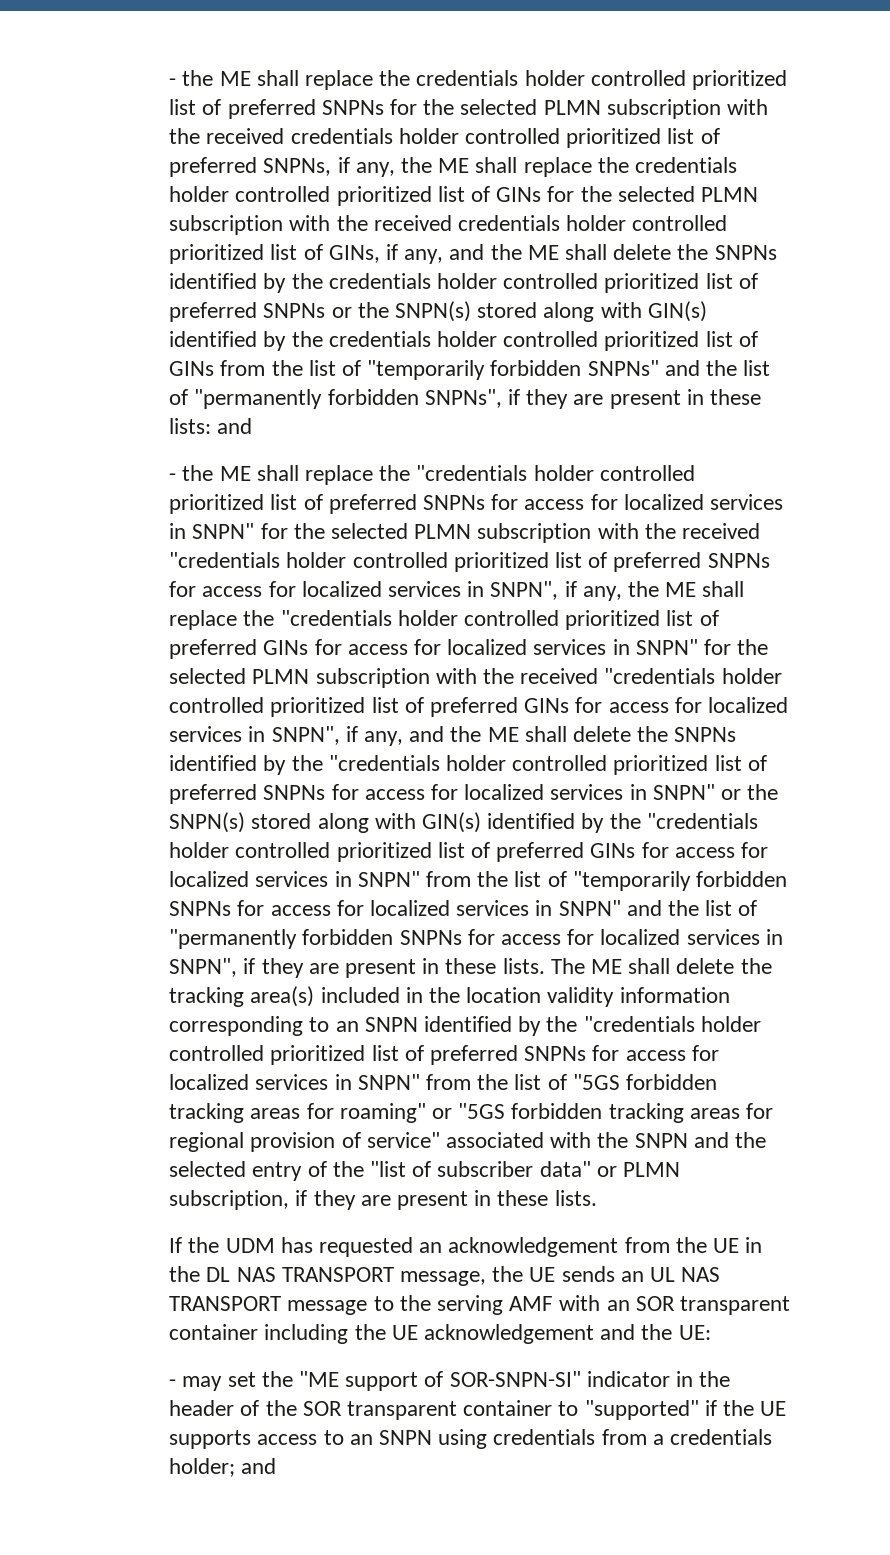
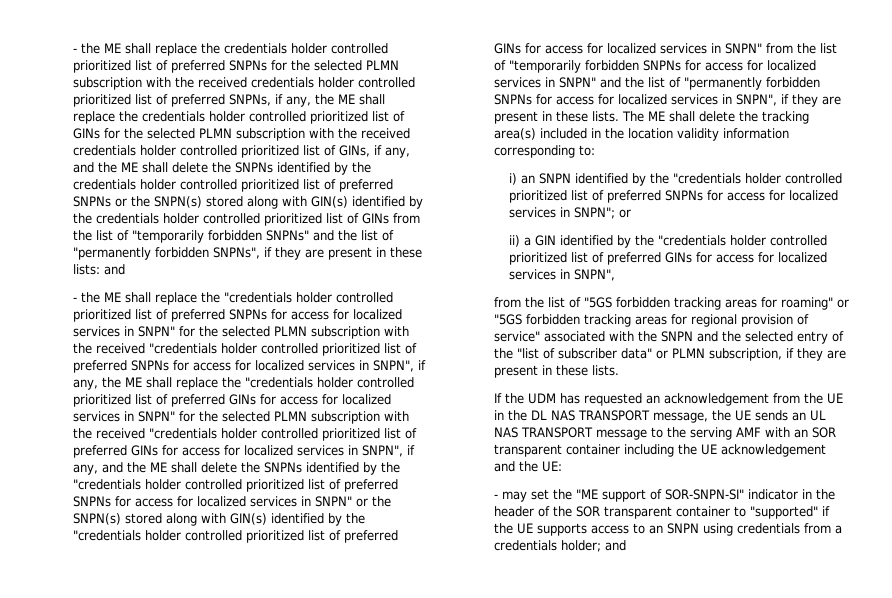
[309,1017,330,1032] to -> [578,145,595,156] [508,173,517,185] to: // i)
[357,1074,420,1090] SNPN" -> [573,207,631,219] [508,235,827,248] [508,252,827,265] [508,269,615,281] SNPN"; or // ii) a GIN identified by the "credentials holder controlled prioritized list of preferred GINs for access for localized services in SNPN", //

